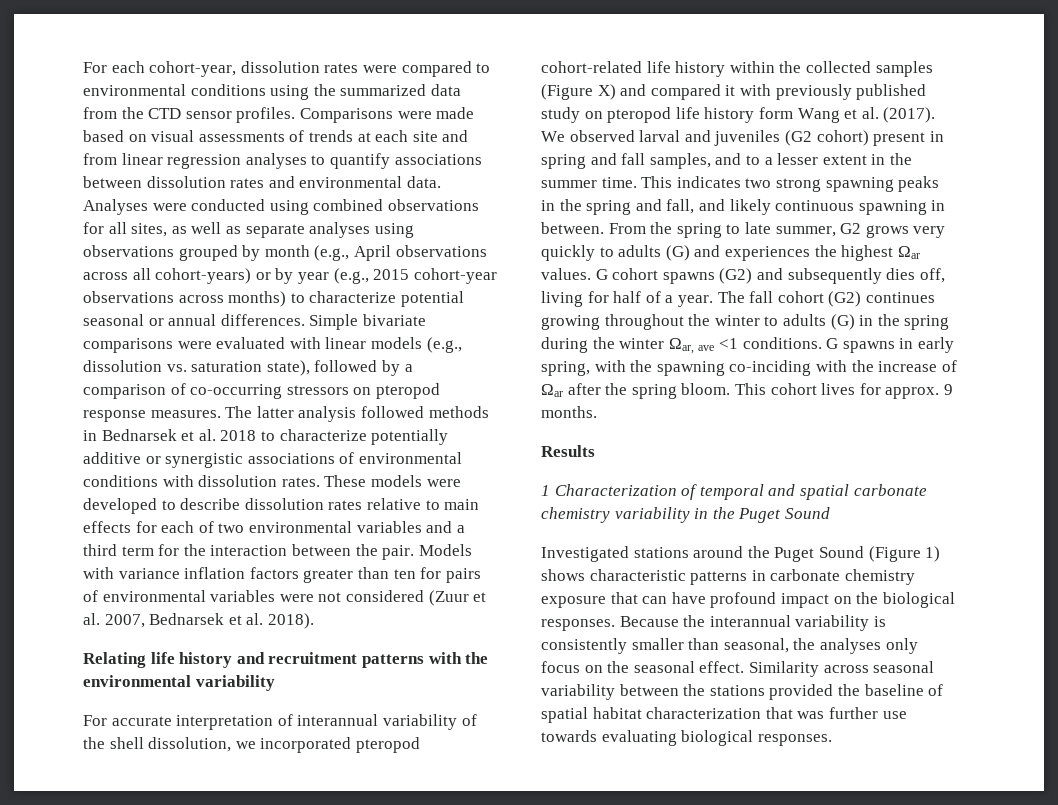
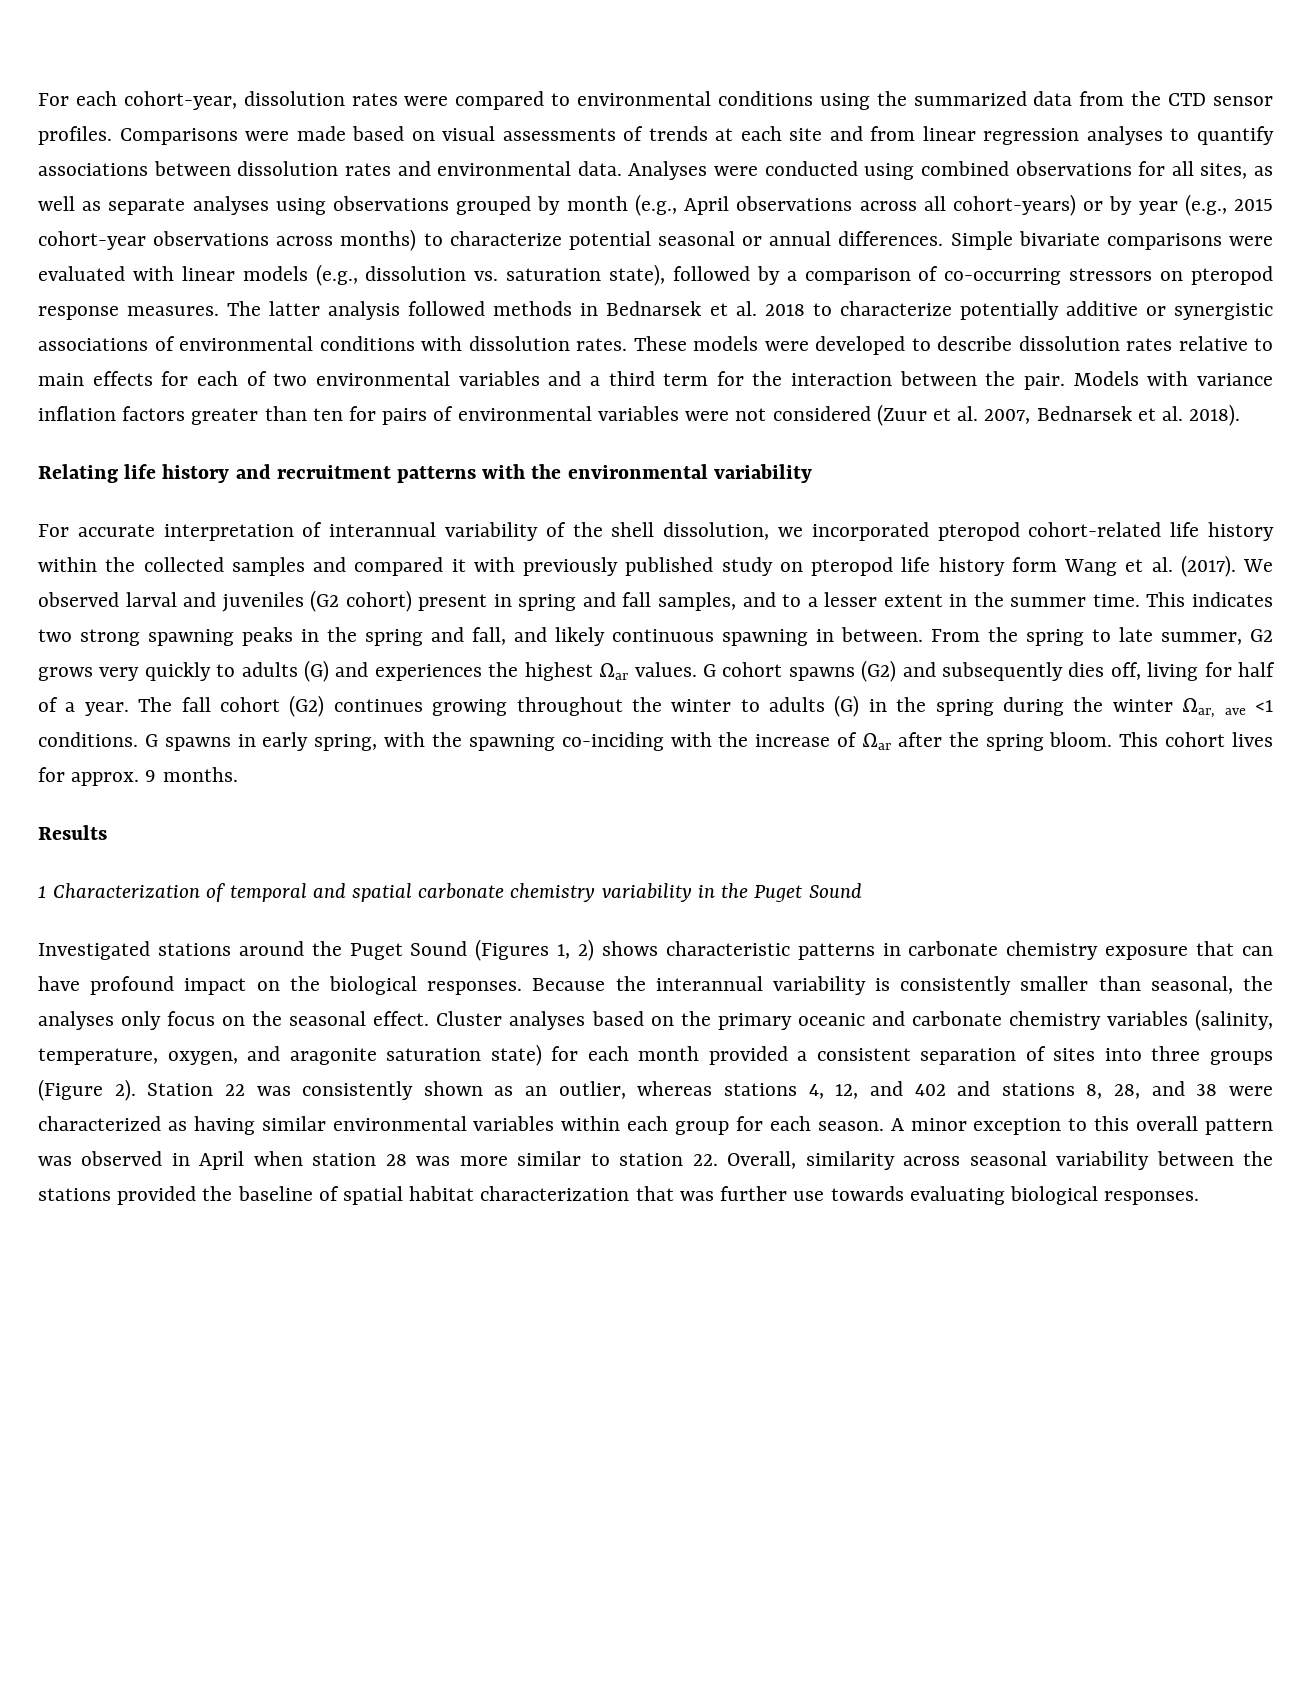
[541,84,616,100] (Figure X) -> (305, 566) none
[868,546,941,562] (Figure 1) -> [475,939,595,961] (Figures 1, 2)
[748,661,819,677] Similarity -> [436,1009,1273,1031] [38,1044,1273,1066] [38,1079,1274,1101] [38,1116,1274,1135] [38,1151,895,1170] Cluster analyses based on the primary oceanic and carbonate chemistry variables (salinity, temperature, oxygen, and aragonite saturation state) for each month provided a consistent separation of sites into three groups (Figure 2). Station 22 was consistently shown as an outlier, whereas stations 4, 12, and 402 and stations 8, 28, and 38 were characterized as having similar environmental variables within each group for each season. A minor exception to this overall pattern was observed in April when station 28 was more similar to station 22. Overall, similarity

